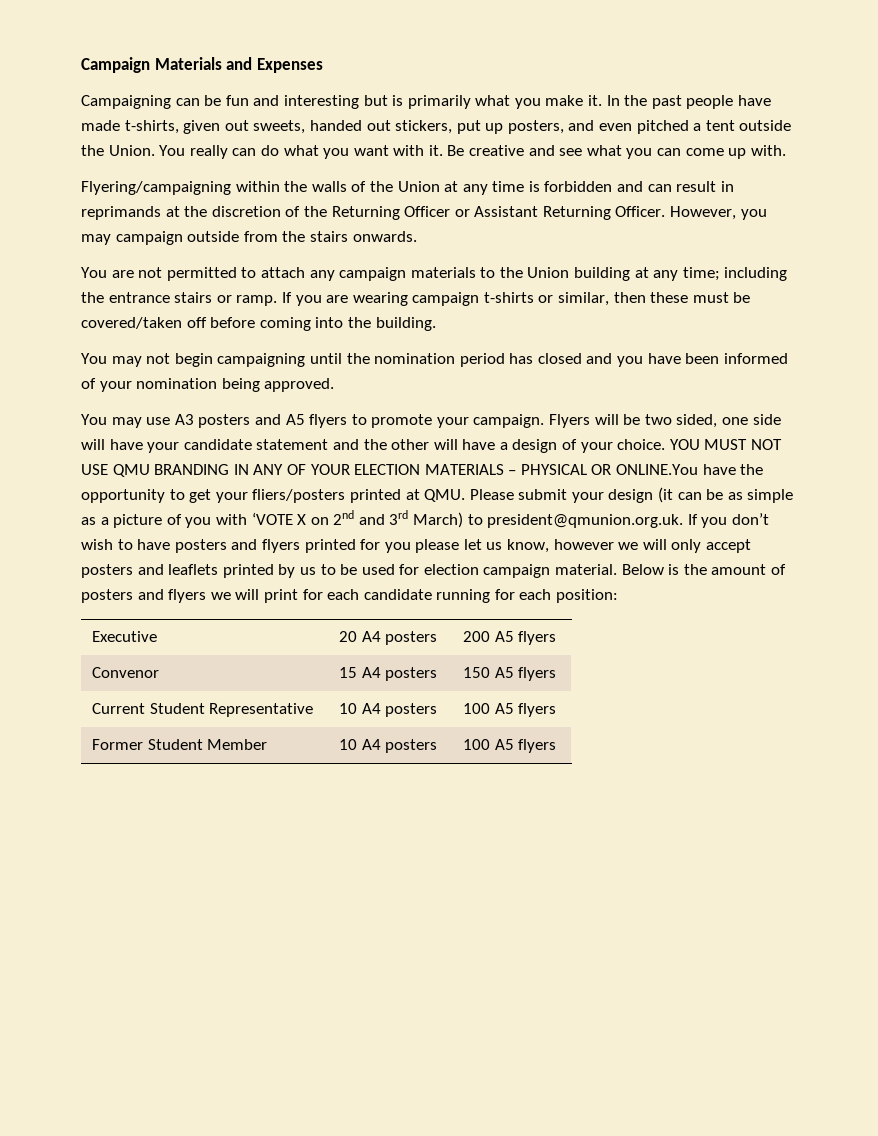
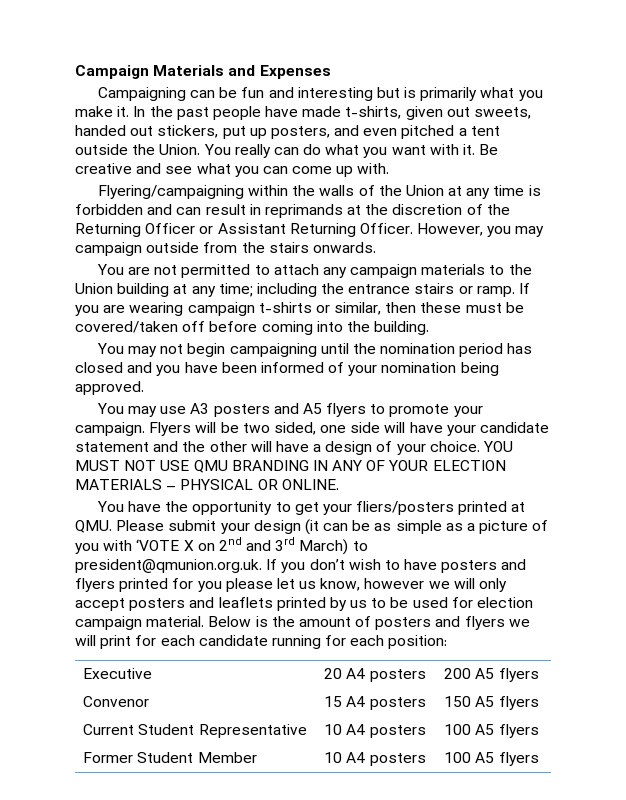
[616,464,699,475] ONLINE.You -> [281,479,339,490] [96,501,124,512] ONLINE. // You

